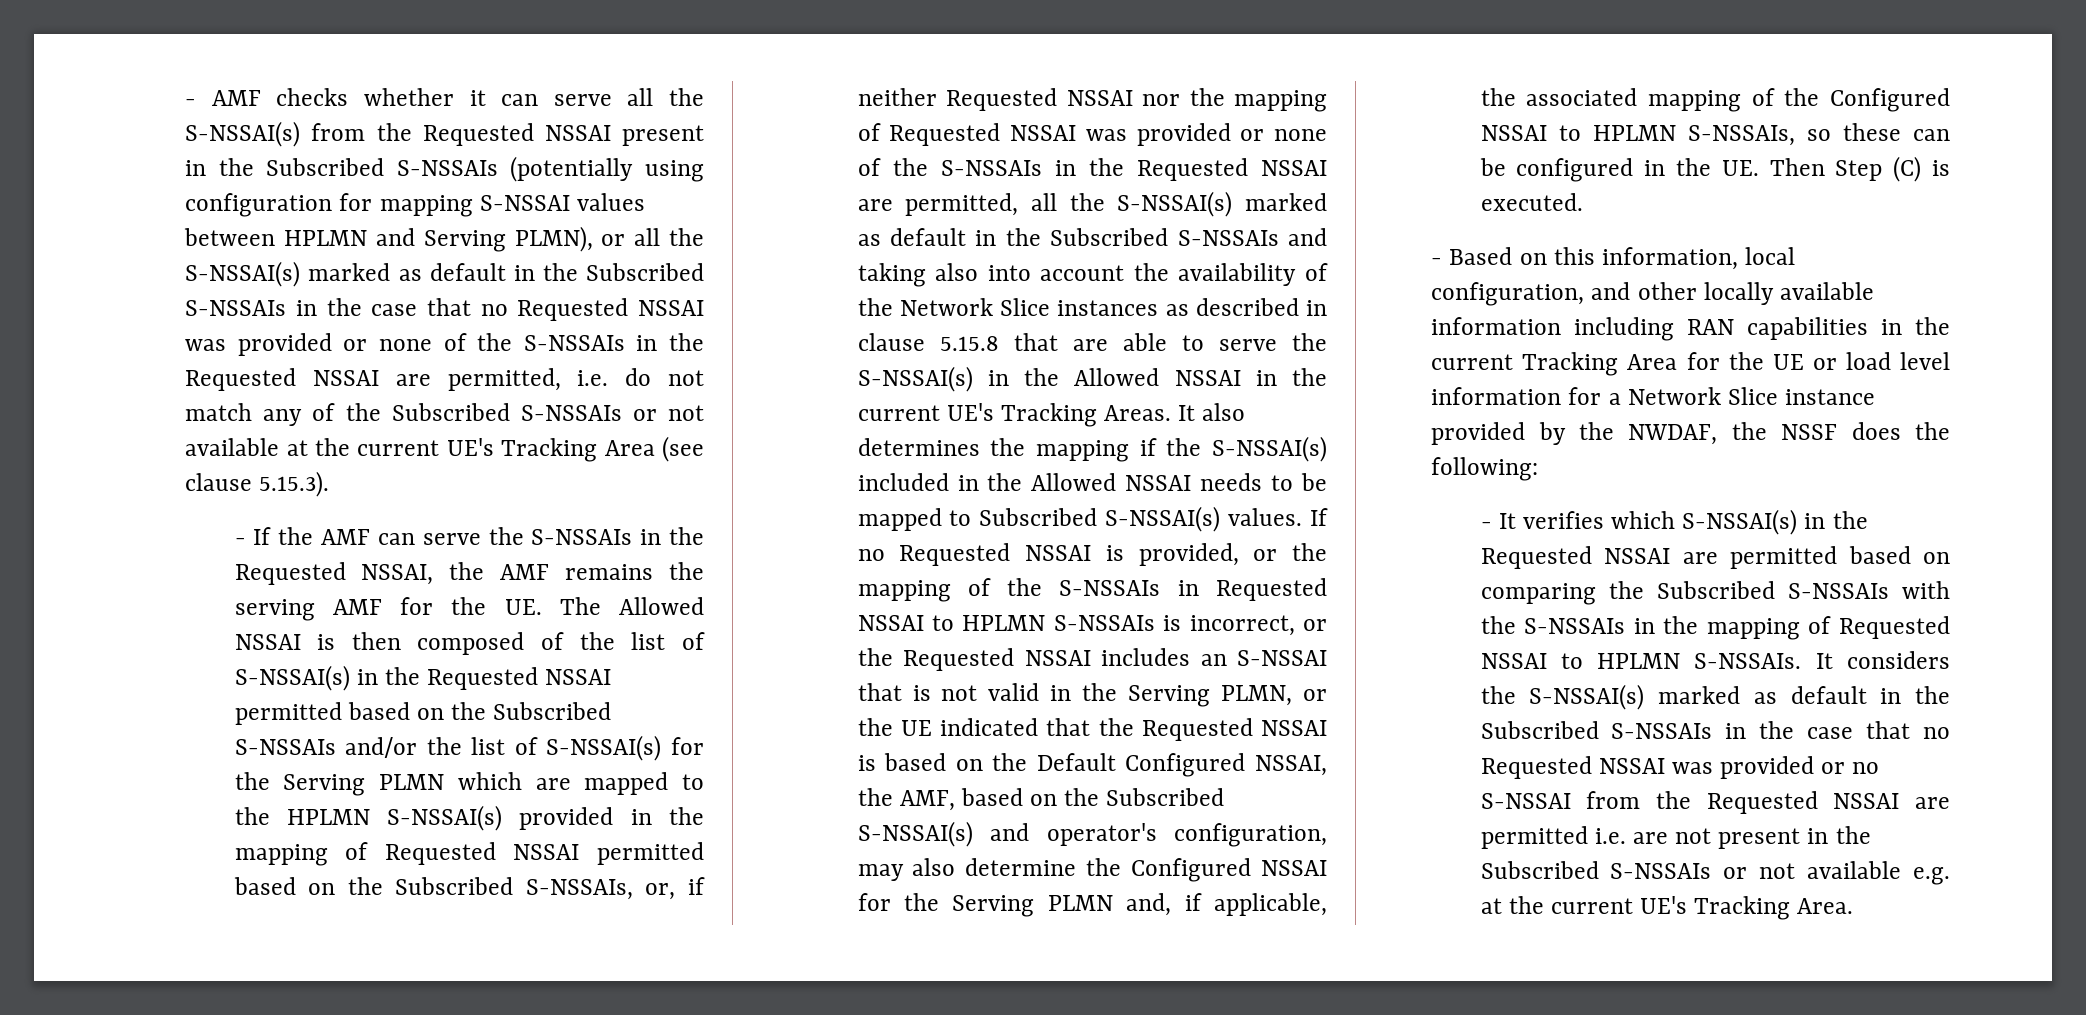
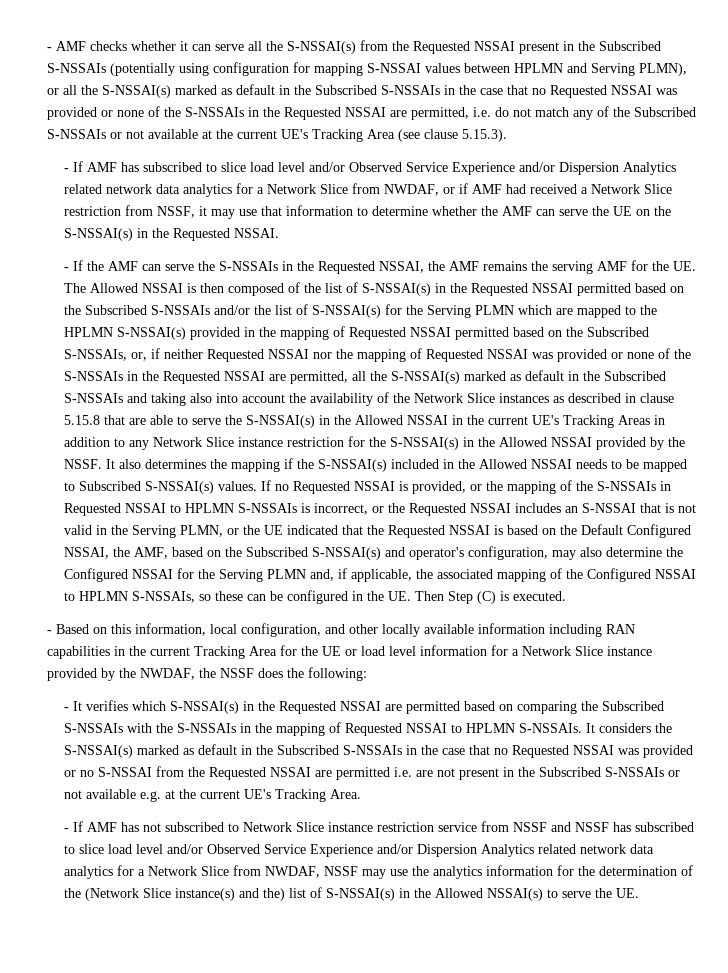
(330, 484) none -> [63,161,676,175] [63,183,672,197] [63,205,671,219] [63,228,279,241] // - If AMF has subscribed to slice load level and/or Observed Service Experience and/or Dispersion Analytics related network data analytics for a Network Slice from NWDAF, or if AMF had received a Network Slice restriction from NSSF, it may use that information to determine whether the AMF can serve the UE on the S-NSSAI(s) in the Requested NSSAI.
[1104,405,1172,421] Areas. -> [617,415,665,425] [63,436,685,450] [63,459,102,469] Areas in addition to any Network Slice instance restriction for the S-NSSAI(s) in the Allowed NSSAI provided by the NSSF.
(1854, 906) none -> [63,821,694,832] [63,844,654,857] [63,865,693,879] [63,887,639,901] // - If AMF has not subscribed to Network Slice instance restriction service from NSSF and NSSF has subscribed to slice load level and/or Observed Service Experience and/or Dispersion Analytics related network data analytics for a Network Slice from NWDAF, NSSF may use the analytics information for the determination of the (Network Slice instance(s) and the) list of S-NSSAI(s) in the Allowed NSSAI(s) to serve the UE.

